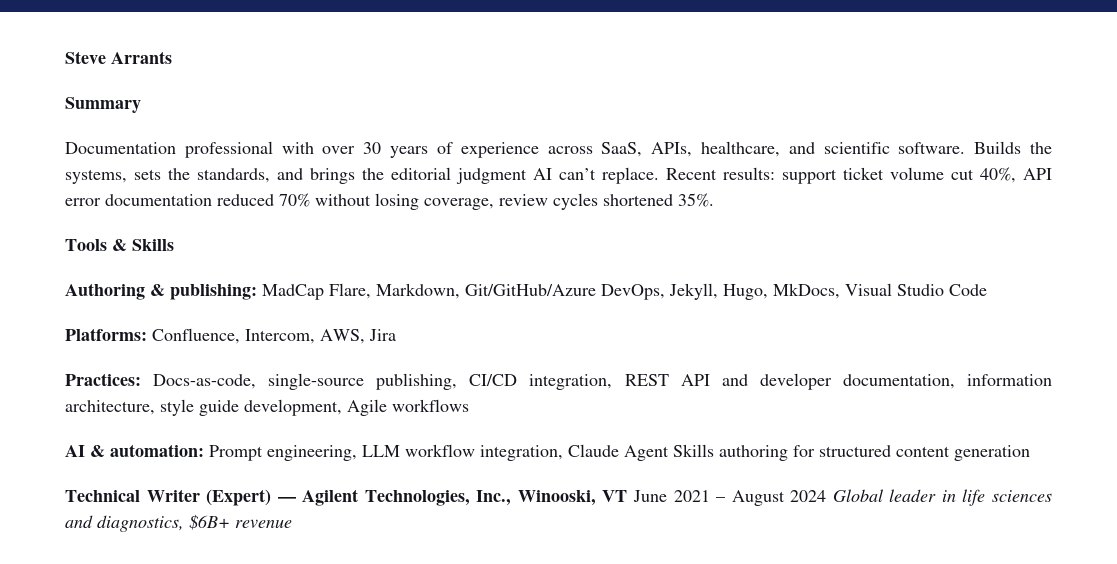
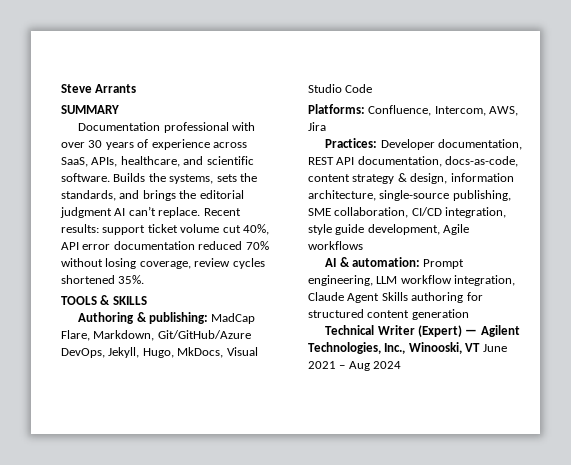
[65,97,141,113] Summary -> [61,105,119,114] SUMMARY
[65,239,174,251] Tools & Skills -> [61,295,147,305] TOOLS & SKILLS
[153,373,1052,390] [65,400,155,415] Docs-as-code, single-source publishing, CI/CD integration, REST API and developer documentation, information architecture, -> [380,139,522,150] [308,156,519,167] [308,173,514,184] [308,190,511,201] [308,207,507,218] Developer documentation, REST API documentation, docs-as-code, content strategy & design, information architecture, single-source publishing, SME collaboration, CI/CD integration,
[731,489,1052,506] [65,514,292,532] August 2024 Global leader in life sciences and diagnostics, $6B+ revenue -> [348,361,402,371] Aug 2024

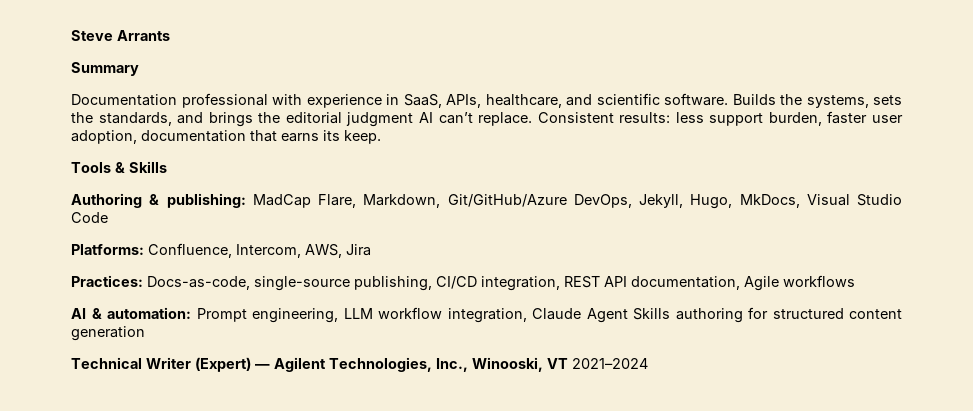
[61,105,119,114] SUMMARY -> [71,62,139,76] Summary
[61,139,247,150] over 30 years of experience across -> [306,94,399,108] experience in
[203,208,241,216] [61,224,269,235] [61,241,269,250] [61,258,265,269] [61,275,145,284] [61,295,147,305] Recent results: support ticket volume cut 40%, API error documentation reduced 70% without losing coverage, review cycles shortened 35%. // TOOLS & SKILLS -> [537,111,903,126] [71,130,381,144] [71,161,167,173] Consistent results: less support burden, faster user adoption, documentation that earns its keep. // Tools & Skills
[380,139,522,150] [308,156,519,167] [308,173,514,184] [308,190,511,201] [308,207,507,218] [308,224,440,235] Developer documentation, REST API documentation, docs-as-code, content strategy & design, information architecture, single-source publishing, SME collaboration, CI/CD integration, style guide development, -> [147,276,740,291] Docs-as-code, single-source publishing, CI/CD integration, REST API documentation,
[482,344,507,352] [308,361,402,371] June 2021 – Aug 2024 -> [572,358,648,369] 2021–2024

